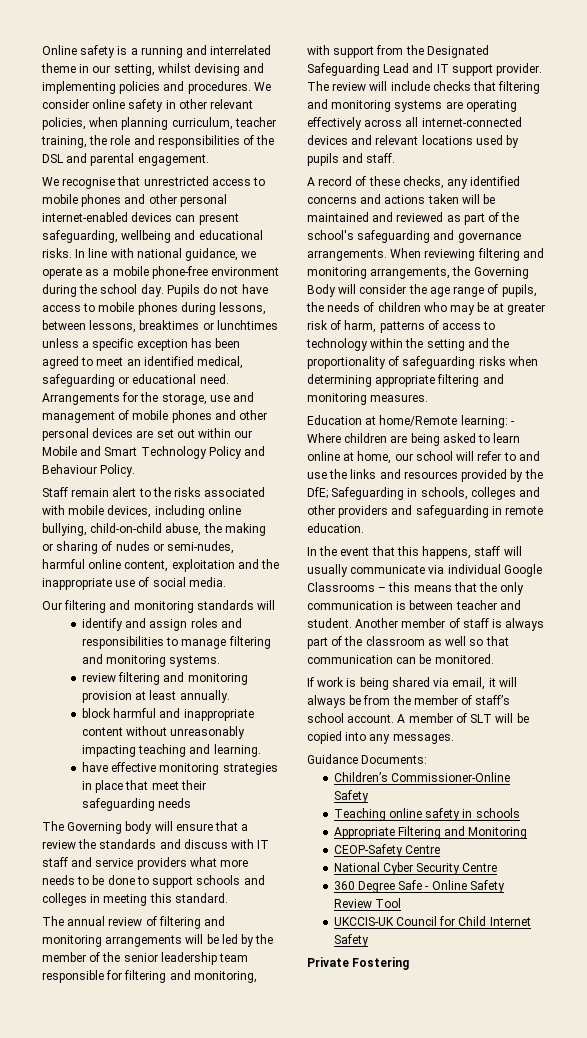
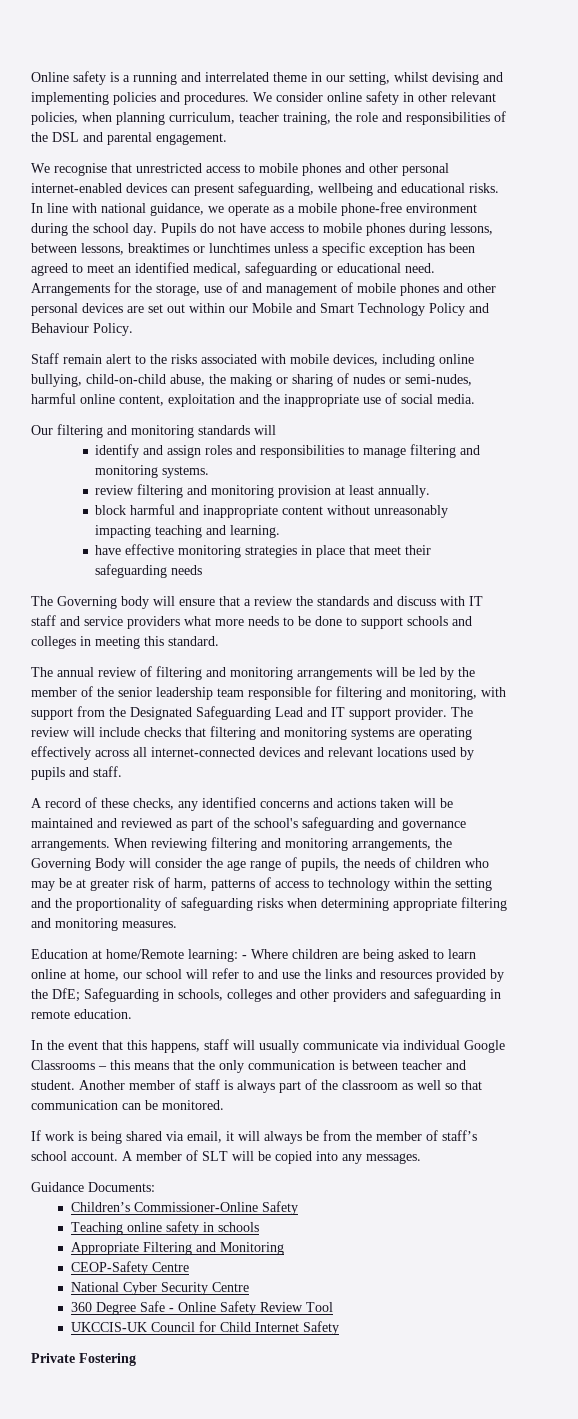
(230, 398) none -> [226,282,238,293] of

